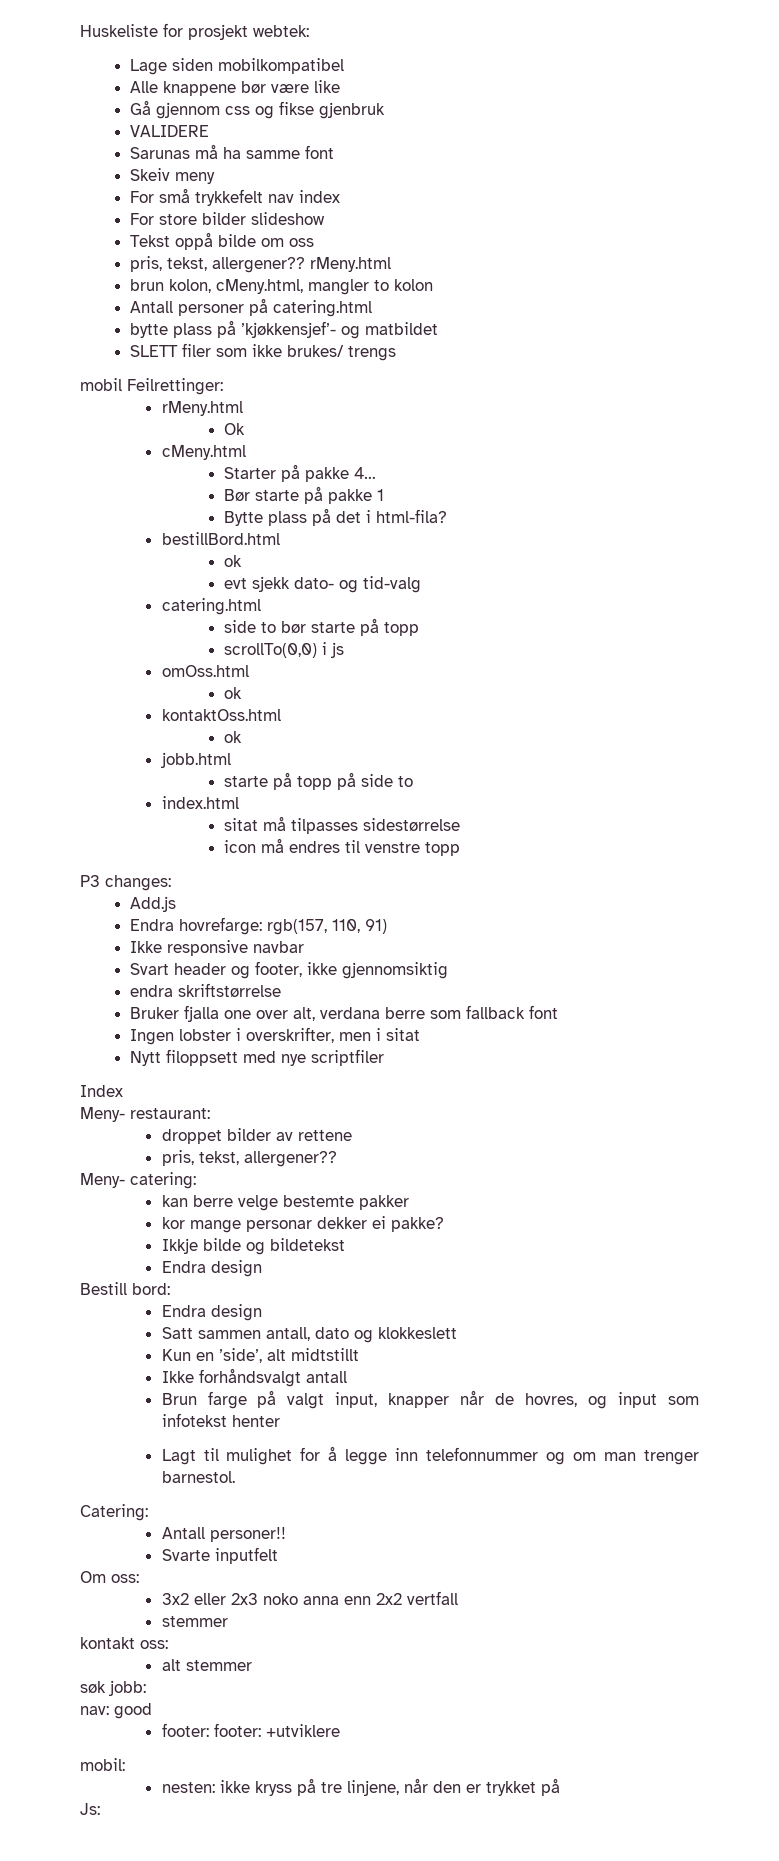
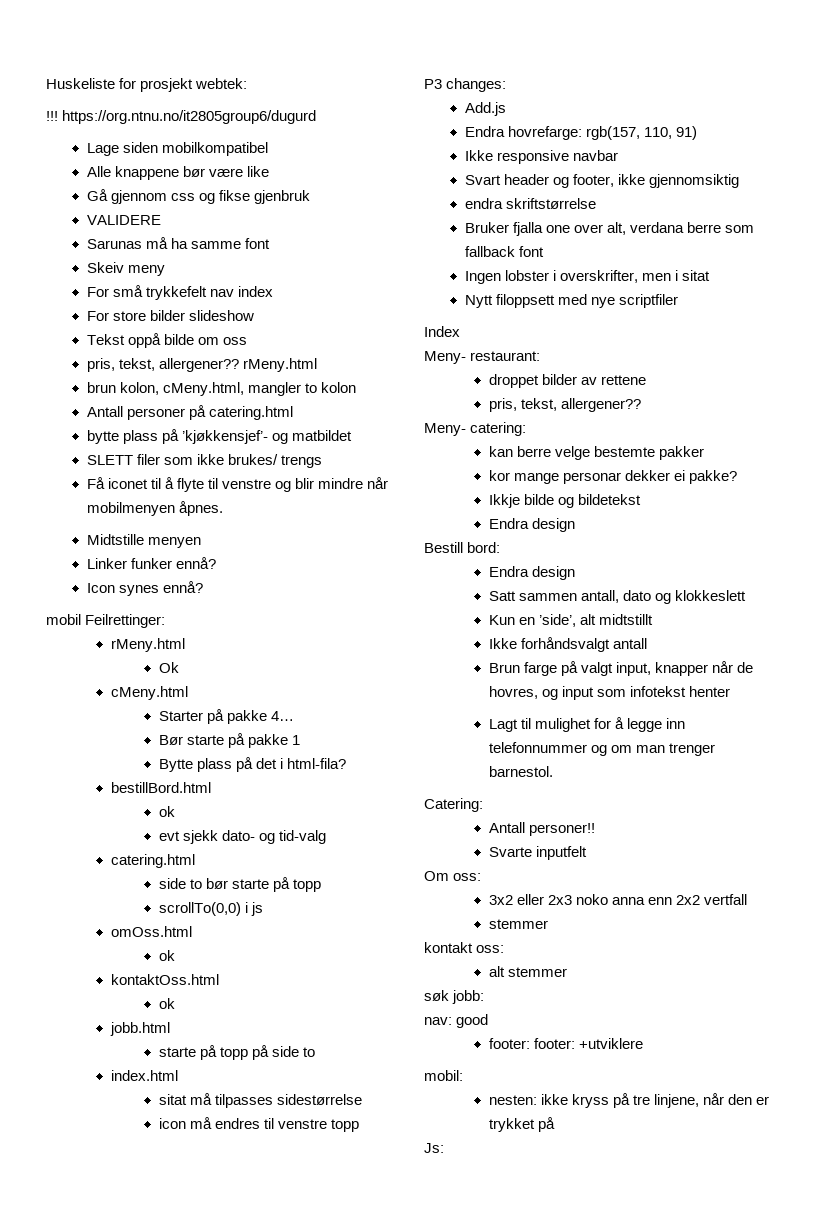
(309, 31) none -> [46,110,317,124] // !!! https://org.ntnu.no/it2805group6/dugurd
(397, 353) none -> [86,477,389,492] [86,501,223,516] [86,534,201,548] [86,557,216,569] [86,581,203,596] // Få iconet til å flyte til venstre og blir mindre når mobilmenyen åpnes. // Midtstille menyen // Linker funker ennå? // Icon synes ennå?

